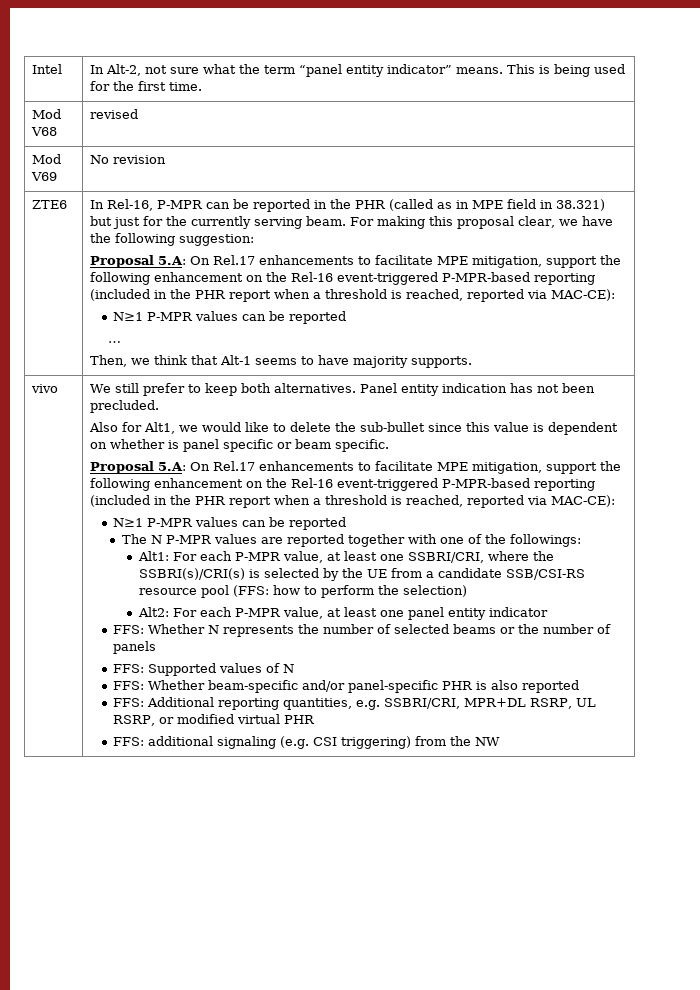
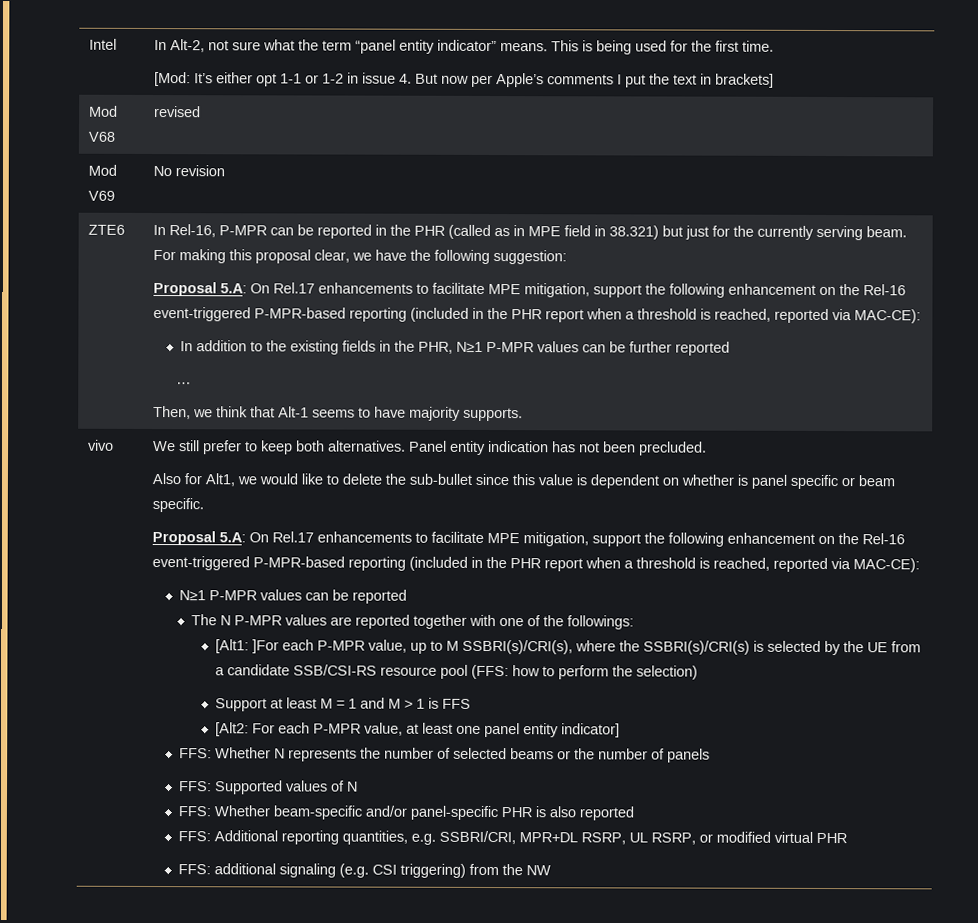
(203, 86) none -> [153,72,774,88] // [Mod: It’s either opt 1-1 or 1-2 in issue 4. But now per Apple’s comments I put the text in brackets]
[113,311,286,321] N≥1 P-MPR values can be -> [180,340,673,355] In addition to the existing fields in the PHR, N≥1 P-MPR values can be further
[138,551,485,563] Alt1: For each P-MPR value, at least one SSBRI/CRI, -> [215,639,574,655] [Alt1: ]For each P-MPR value, up to M SSBRI(s)/CRI(s),
[138,607,170,617] Alt2: -> [215,697,472,712] [215,722,250,737] Support at least M = 1 and M > 1 is FFS // [Alt2:
[489,607,549,617] indicator -> [561,723,621,738] indicator]

